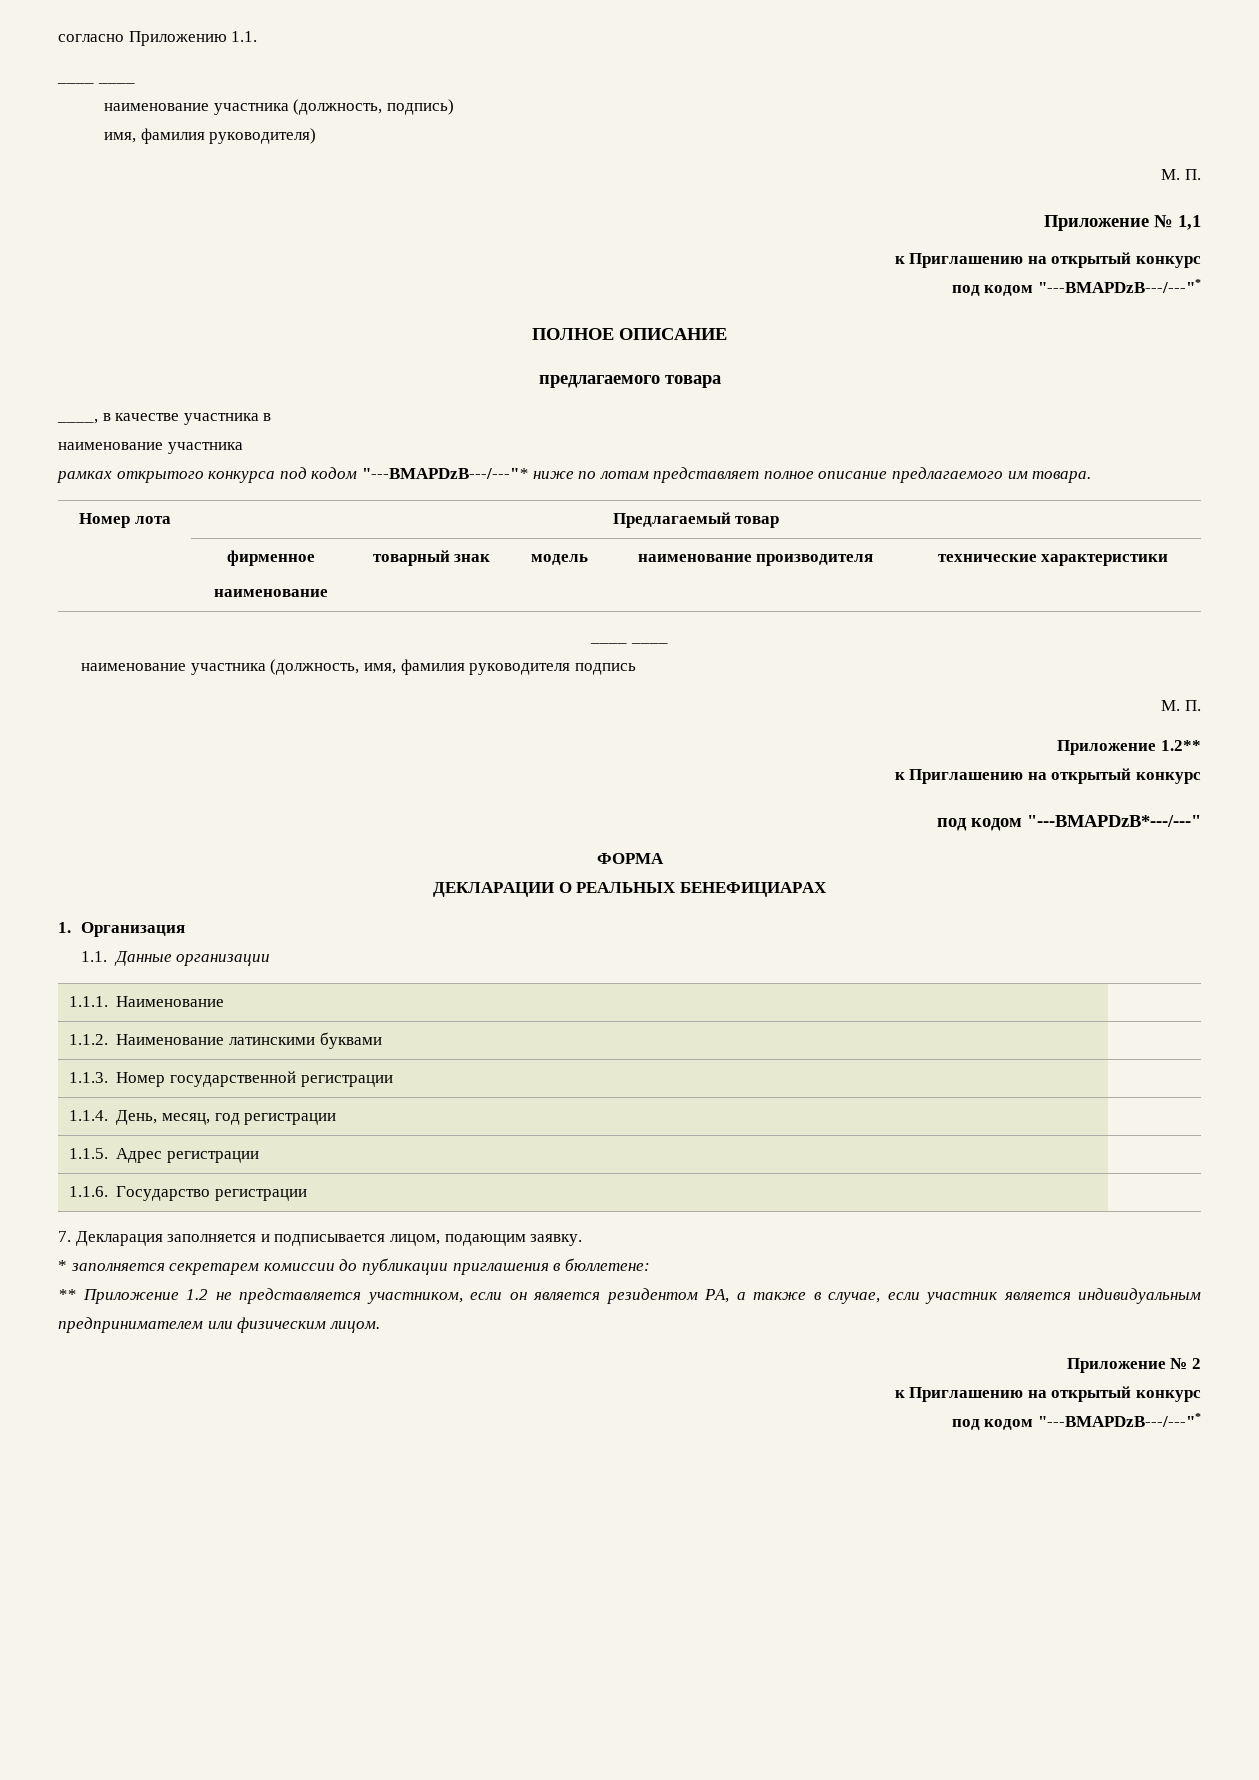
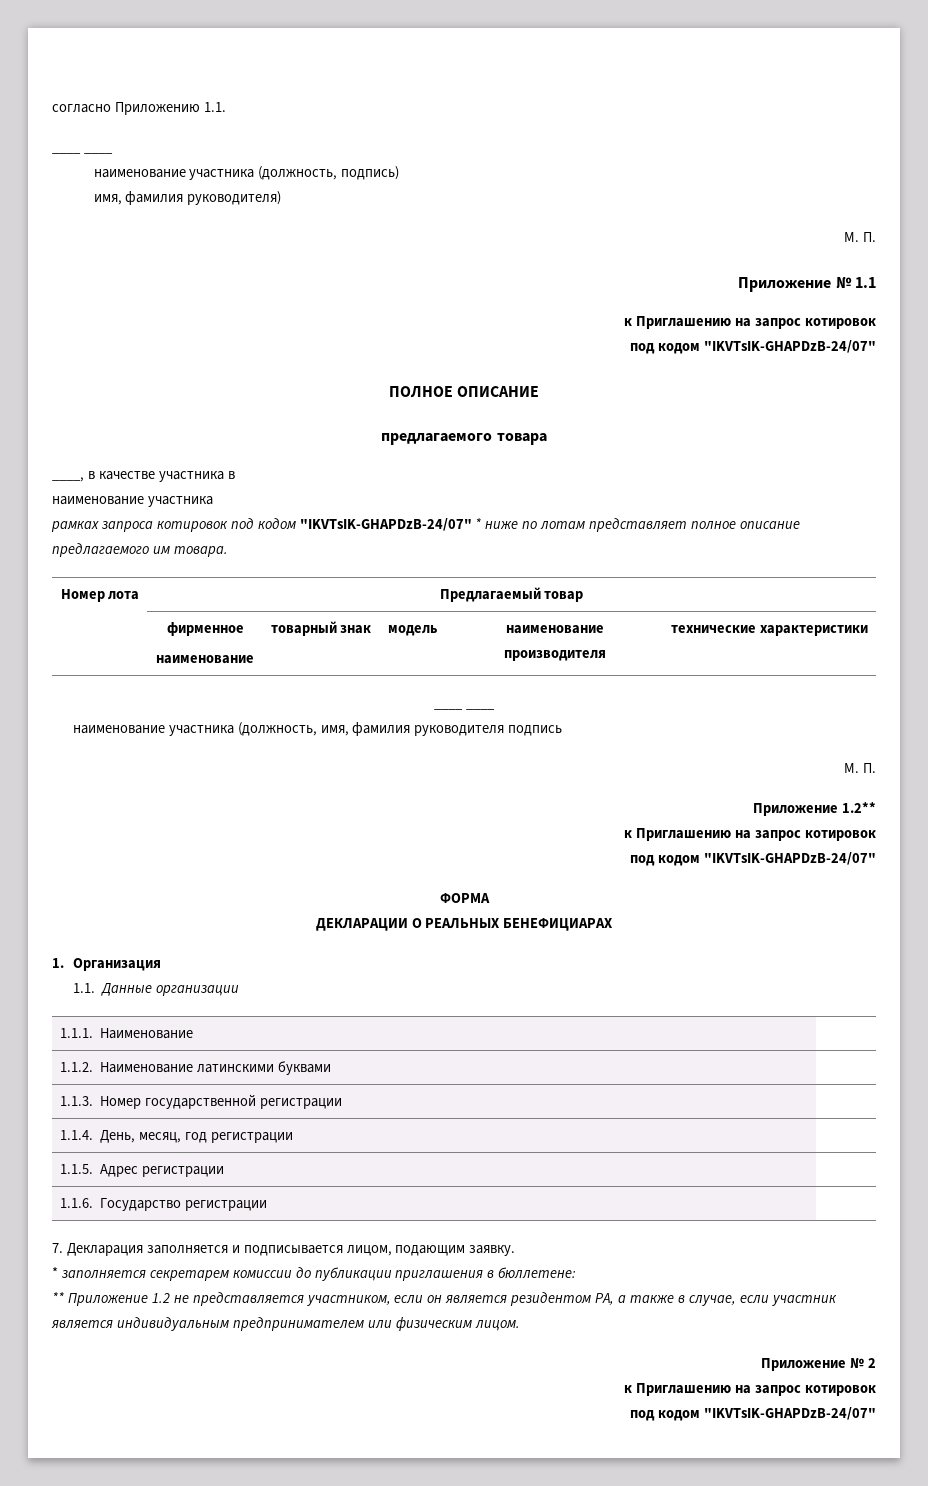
[1178,215,1201,230] [894,252,1201,268] [951,279,1201,296] 1,1 // к Приглашению на открытый конкурс // под кодом "---BMAPDzB---/---"* -> [855,277,877,288] [624,316,876,329] [630,340,876,354] 1.1 // к Приглашению на запрос котировок // под кодом "IKVTsIK-GHAPDzB-24/07"
[116,467,528,483] открытого конкурса под кодом "---BMAPDzB---/---"* -> [100,518,482,532] запроса котировок под кодом "IKVTsIK-GHAPDzB-24/07" *
[1051,768,1201,784] [937,815,1201,831] открытый конкурс // под кодом "---BMAPDzB*---/---" -> [755,830,876,841] [630,852,876,866] запрос котировок // под кодом "IKVTsIK-GHAPDzB-24/07"
[1051,1386,1201,1402] [951,1413,1201,1430] открытый конкурс // под кодом "---BMAPDzB---/---"* -> [755,1385,876,1396] [630,1407,876,1421] запрос котировок // под кодом "IKVTsIK-GHAPDzB-24/07"

